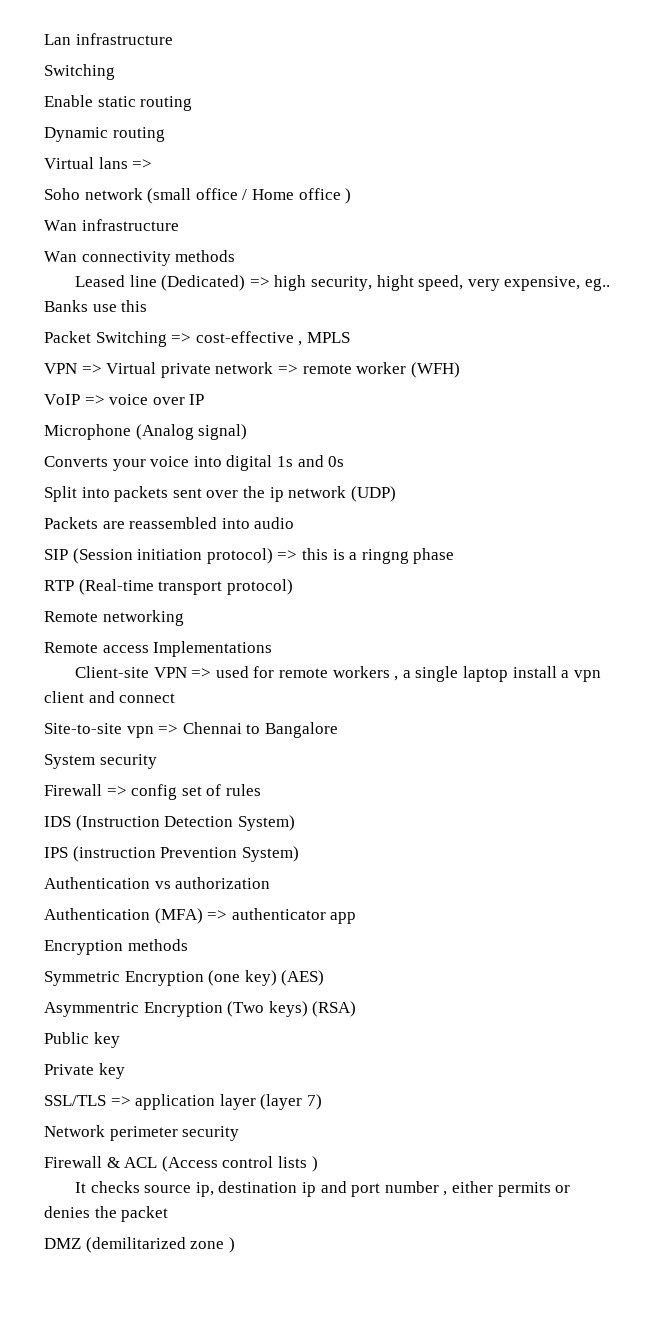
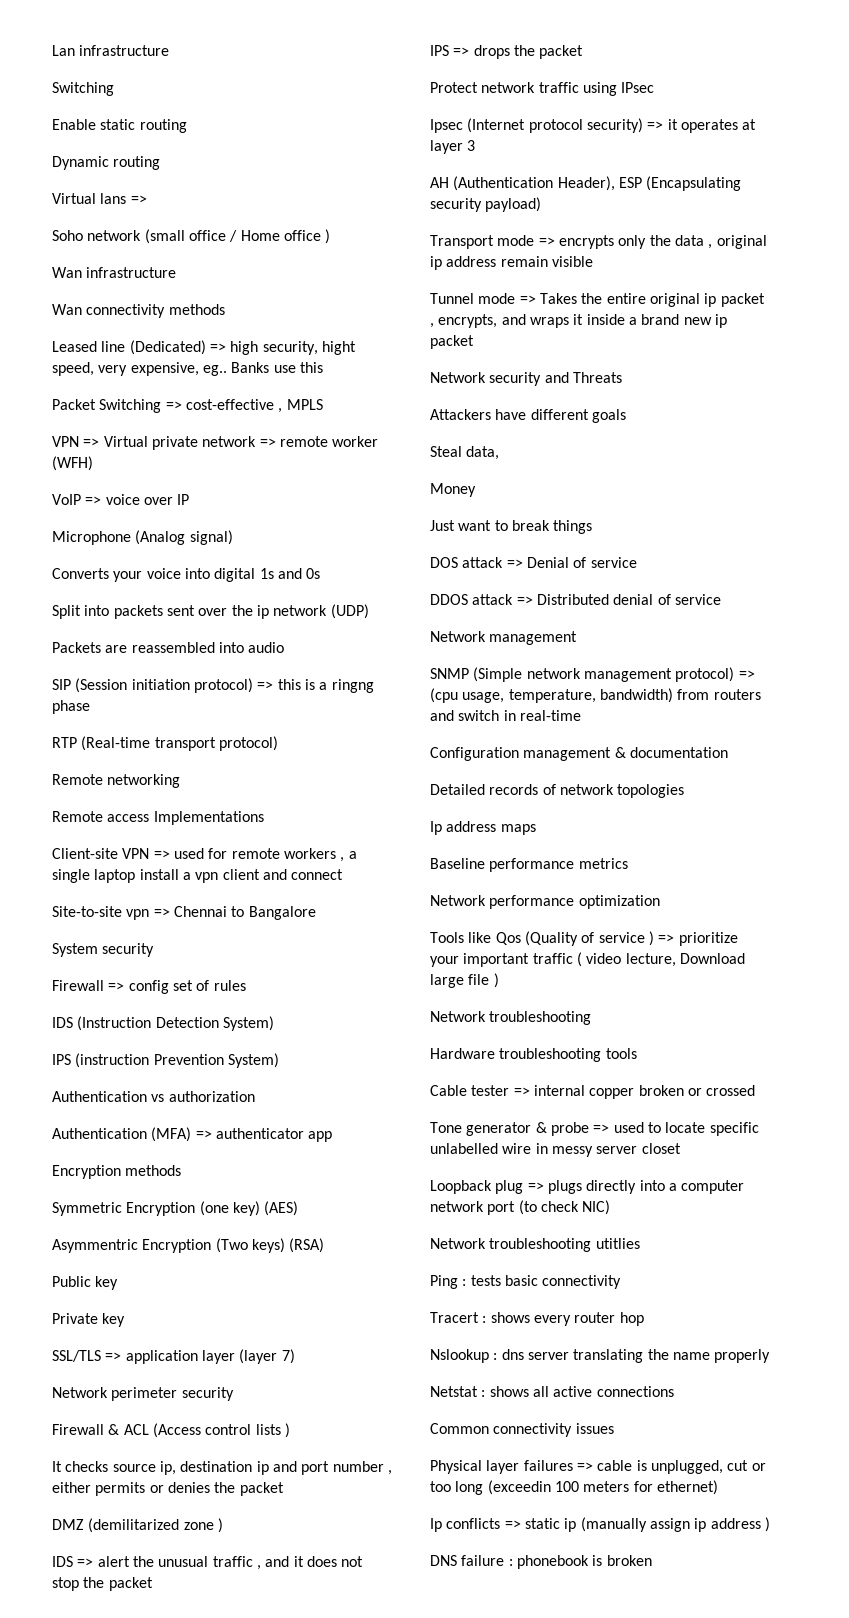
(235, 1245) none -> [52,1556,364,1570] [52,1577,153,1591] [430,45,584,59] [430,82,655,96] [430,118,757,133] [430,140,476,154] [430,176,742,191] [430,197,542,212] [430,235,767,249] [430,256,593,270] [430,293,765,307] [430,314,727,328] [430,335,474,349] [430,372,622,386] [430,409,626,423] [430,446,500,460] [430,483,476,497] [430,520,593,534] [430,557,637,568] [430,594,721,605] [430,631,578,645] [430,667,755,682] [430,688,761,703] [430,710,581,721] [430,747,728,761] [430,784,685,798] [430,821,536,835] [430,858,628,872] [430,895,660,909] [430,931,738,946] [430,952,745,967] [430,973,499,988] [430,1011,592,1025] [430,1048,637,1062] [430,1085,756,1099] [430,1122,759,1136] [430,1143,681,1157] [430,1180,745,1194] [430,1200,611,1215] [430,1238,640,1252] [430,1275,622,1289] [430,1312,644,1326] [430,1349,771,1363] [430,1386,674,1397] [430,1423,614,1437] [430,1460,766,1474] [430,1480,718,1495] [430,1517,770,1532] [430,1555,652,1569] // IDS => alert the unusual traffic , and it does not stop the packet // IPS => drops the packet // Protect network traffic using IPsec // Ipsec (Internet protocol security) => it operates at layer 3 // AH (Authentication Header), ESP (Encapsulating security payload) // Transport mode => encrypts only the data , original ip address remain visible // Tunnel mode => Takes the entire original ip packet , encrypts, and wraps it inside a brand new ip packet // Network security and Threats // Attackers have different goals // Steal data, // Money // Just want to break things // DOS attack => Denial of service // DDOS attack => Distributed denial of service // Network management // SNMP (Simple network management protocol) => (cpu usage, temperature, bandwidth) from routers and switch in real-time // Configuration management & documentation // Detailed records of network topologies // Ip address maps // Baseline performance metrics // Network performance optimization // Tools like Qos (Quality of service ) => prioritize your important traffic ( video lecture, Download large file ) // Network troubleshooting // Hardware troubleshooting tools // Cable tester => internal copper broken or crossed // Tone generator & probe => used to locate specific unlabelled wire in messy server closet // Loopback plug => plugs directly into a computer network port (to check NIC) // Network troubleshooting utitlies // Ping : tests basic connectivity // Tracert : shows every router hop // Nslookup : dns server translating the name properly // Netstat : shows all active connections // Common connectivity issues // Physical layer failures => cable is unplugged, cut or too long (exceedin 100 meters for ethernet) // Ip conflicts => static ip (manually assign ip address ) // DNS failure : phonebook is broken

